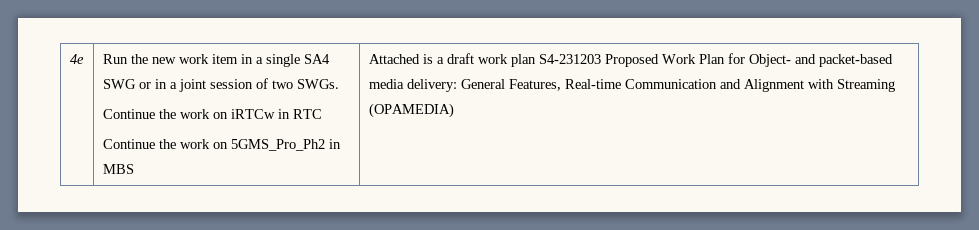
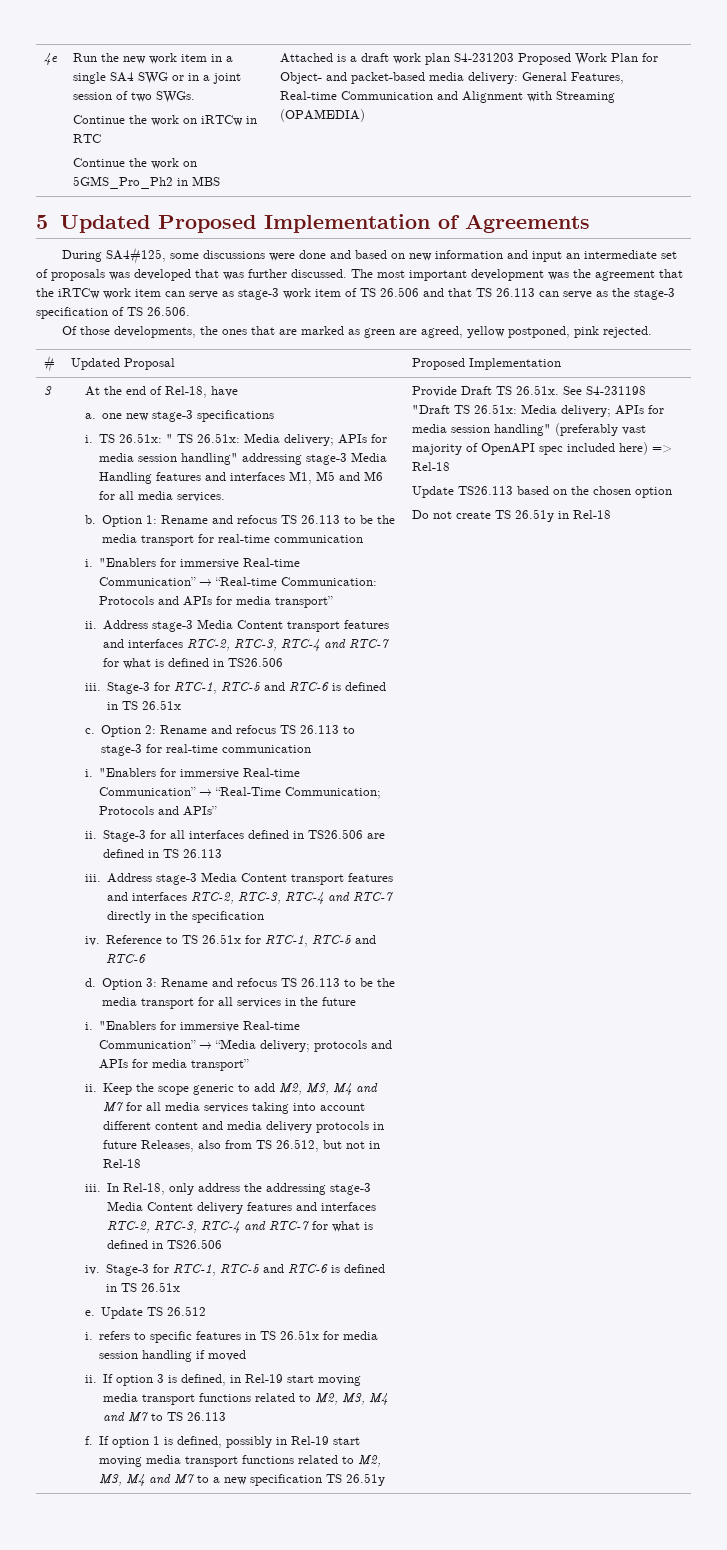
(454, 110) none -> [36,214,590,233] [61,247,677,264] [36,269,683,281] [36,287,675,300] [36,306,190,319] [61,326,652,338] [43,355,55,372] [70,358,175,370] [411,358,561,370] [43,386,52,395] [84,386,238,398] [84,410,275,422] [84,433,388,446] [99,452,388,465] [99,471,384,484] [99,491,226,502] [84,515,396,527] [102,534,364,546] [84,558,301,569] [99,577,378,586] [99,596,334,608] [84,619,390,632] [103,639,391,651] [103,657,284,669] [84,682,387,694] [107,700,182,710] [84,725,356,737] [101,744,312,756] [84,768,301,779] [99,787,382,799] [99,806,218,816] [84,829,386,842] [103,849,223,858] [84,872,394,885] [107,892,395,904] [107,911,265,923] [84,934,377,947] [106,954,147,963] [84,978,396,990] [102,997,357,1009] [84,1021,301,1032] [99,1039,393,1052] [99,1059,250,1071] [84,1083,379,1095] [103,1102,366,1114] [103,1121,385,1133] [103,1139,381,1152] [103,1159,142,1168] [84,1183,372,1195] [107,1201,377,1214] [107,1221,374,1233] [107,1239,223,1249] [84,1264,386,1276] [106,1282,181,1292] [84,1306,207,1319] [84,1330,379,1343] [99,1350,247,1362] [84,1374,362,1386] [103,1393,389,1405] [103,1412,227,1423] [84,1436,361,1448] [99,1455,382,1467] [99,1473,386,1486] [411,385,646,397] [411,404,664,417] [411,423,646,436] [411,442,672,455] [411,462,450,471] [411,486,672,498] [411,509,611,522] // 5 Updated Proposed Implementation of Agreements // During SA4#125, some discussions were done and based on new information and input an intermediate set of proposals was developed that was further discussed. The most important development was the agreement that the iRTCw work item can serve as stage-3 work item of TS 26.506 and that TS 26.113 can serve as the stage-3 specification of TS 26.506. // Of those developments, the ones that are marked as green are agreed, yellow postponed, pink rejected. // # | Updated Proposal | Proposed Implementation // 3 | At the end of Rel-18, have // a. one new stage-3 specifications // i. TS 26.51x: " TS 26.51x: Media delivery; APIs for media session handling" addressing stage-3 Media Handling features and interfaces M1, M5 and M6 for all media services. // b. Option 1: Rename and refocus TS 26.113 to be the media transport for real-time communication // i. "Enablers for immersive Real-time Communication” → “Real-time Communication: Protocols and APIs for media transport” // ii. Address stage-3 Media Content transport features and interfaces RTC-2, RTC-3, RTC-4 and RTC-7 for what is defined in TS26.506 // iii. Stage-3 for RTC-1, RTC-5 and RTC-6 is defined in TS 26.51x // c. Option 2: Rename and refocus TS 26.113 to stage-3 for real-time communication // i. "Enablers for immersive Real-time Communication” → “Real-Time Communication; Protocols and APIs” // ii. Stage-3 for all interfaces defined in TS26.506 are defined in TS 26.113 // iii. Address stage-3 Media Content transport features and interfaces RTC-2, RTC-3, RTC-4 and RTC-7 directly in the specification // iv. Reference to TS 26.51x for RTC-1, RTC-5 and RTC-6 // d. Option 3: Rename and refocus TS 26.113 to be the media transport for all services in the future // i. "Enablers for immersive Real-time Communication” → “Media delivery; protocols and APIs for media transport” // ii. Keep the scope generic to add M2, M3, M4 and M7 for all media services taking into account different content and media delivery protocols in future Releases, also from TS 26.512, but not in Rel-18 // iii. In Rel-18, only address the addressing stage-3 Media Content delivery features and interfaces RTC-2, RTC-3, RTC-4 and RTC-7 for what is defined in TS26.506 // iv. Stage-3 for RTC-1, RTC-5 and RTC-6 is defined in TS 26.51x // e. Update TS 26.512 // i. refers to specific features in TS 26.51x for media session handling if moved // ii. If option 3 is defined, in Rel-19 start moving media transport functions related to M2, M3, M4 and M7 to TS 26.113 // f. If option 1 is defined, possibly in Rel-19 start moving media transport functions related to M2, M3, M4 and M7 to a new specification TS 26.51y | Provide Draft TS 26.51x. See S4-231198 "Draft TS 26.51x: Media delivery; APIs for media session handling" (preferably vast majority of OpenAPI spec included here) => Rel-18 // Update TS26.113 based on the chosen option // Do not create TS 26.51y in Rel-18

